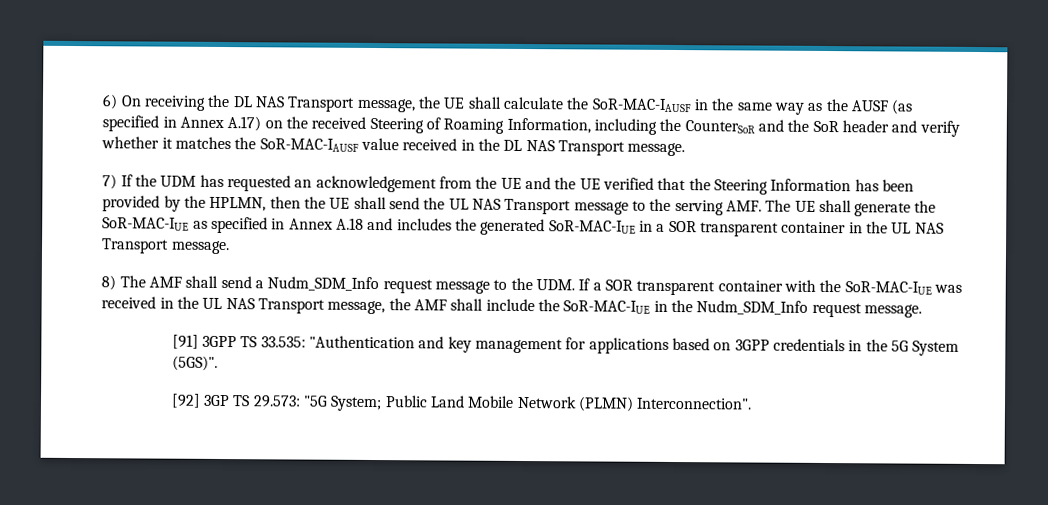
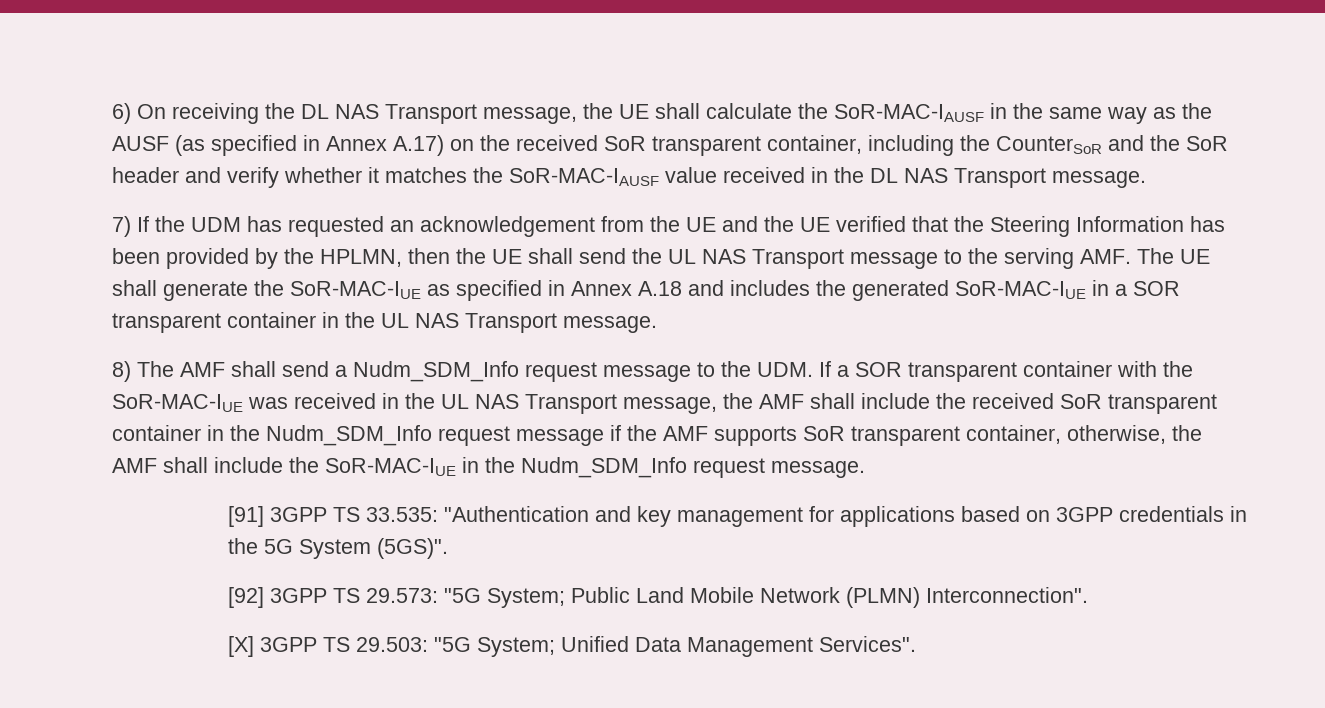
[369,117,591,134] Steering of Roaming Information, -> [603,135,862,156] SoR transparent container,
(560, 305) none -> [971,393,1217,414] [111,425,1202,446] [111,457,319,473] received SoR transparent container in the Nudm_SDM_Info request message if the AMF supports SoR transparent container, otherwise, the AMF shall include the
[203,394,231,407] 3GP -> [269,588,327,603] 3GPP
(753, 403) none -> [227,636,916,657] // [X] 3GPP TS 29.503: "5G System; Unified Data Management Services".

